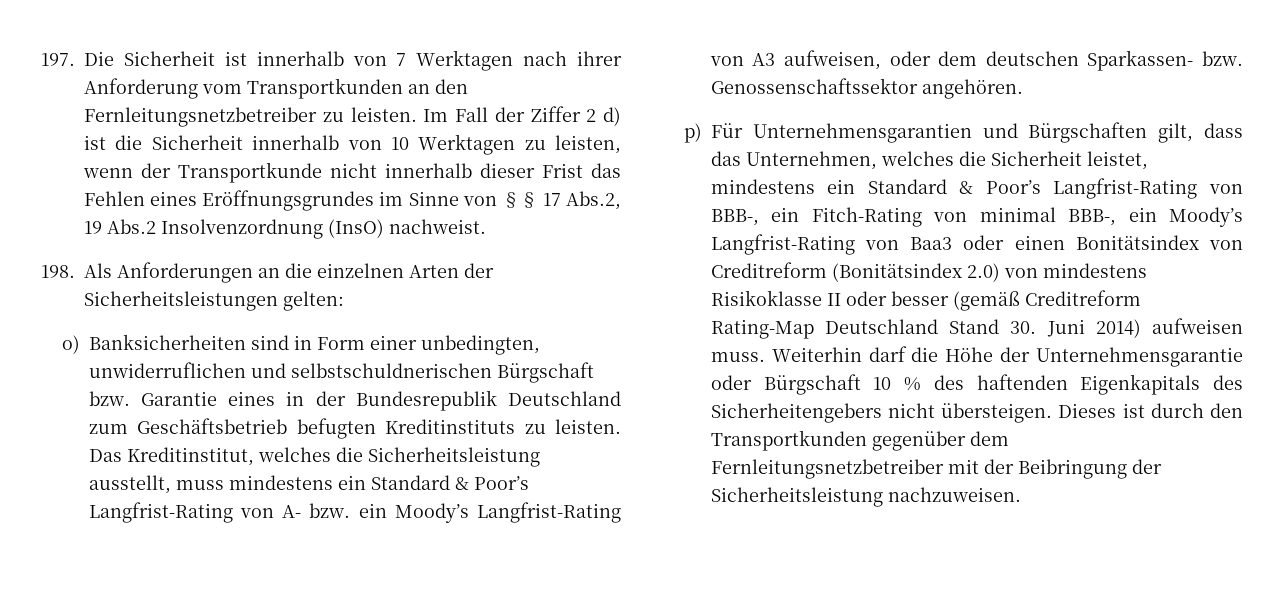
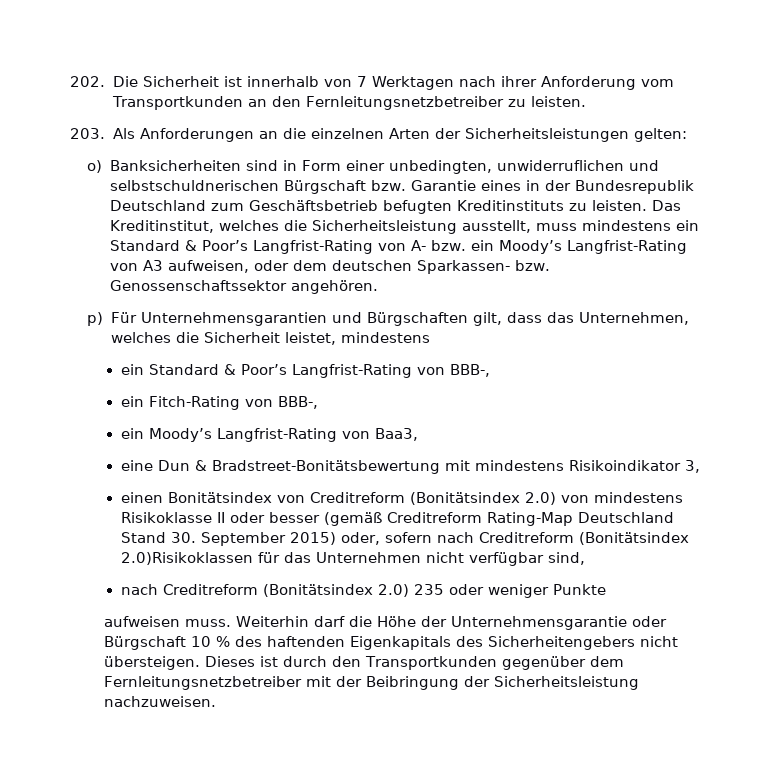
[41,53,75,66] 197. -> [70,76,105,87] 202.
[423,106,621,126] [84,134,621,155] [83,162,621,183] [84,190,621,211] [84,219,486,239] [41,265,75,278] Im Fall der Ziffer 2 d) ist die Sicherheit innerhalb von 10 Werktagen zu leisten, wenn der Transportkunde nicht innerhalb dieser Frist das Fehlen eines Eröffnungsgrundes im Sinne von §§ 17 Abs.2, 19 Abs.2 Insolvenzordnung (InsO) nachweist. // 198. -> [70,128,105,139] // 203.
(815, 186) none -> (430, 337) //
(759, 217) none -> (490, 370) //
[979,207,1243,227] [710,234,1005,255] minimal BBB-, ein Moody’s Langfrist-Rating von Baa3 oder -> [277,396,318,409] [120,428,418,442] [120,460,700,474] BBB-, // ein Moody’s Langfrist-Rating von Baa3, // eine Dun & Bradstreet-Bonitätsbewertung mit mindestens Risikoindikator 3, //
[1046,319,1141,338] Juni 2014) -> [200,532,689,546] [120,552,585,566] [120,584,606,598] September 2015) oder, sofern nach Creditreform (Bonitätsindex 2.0)Risikoklassen für das Unternehmen nicht verfügbar sind, // nach Creditreform (Bonitätsindex 2.0) 235 oder weniger Punkte //

